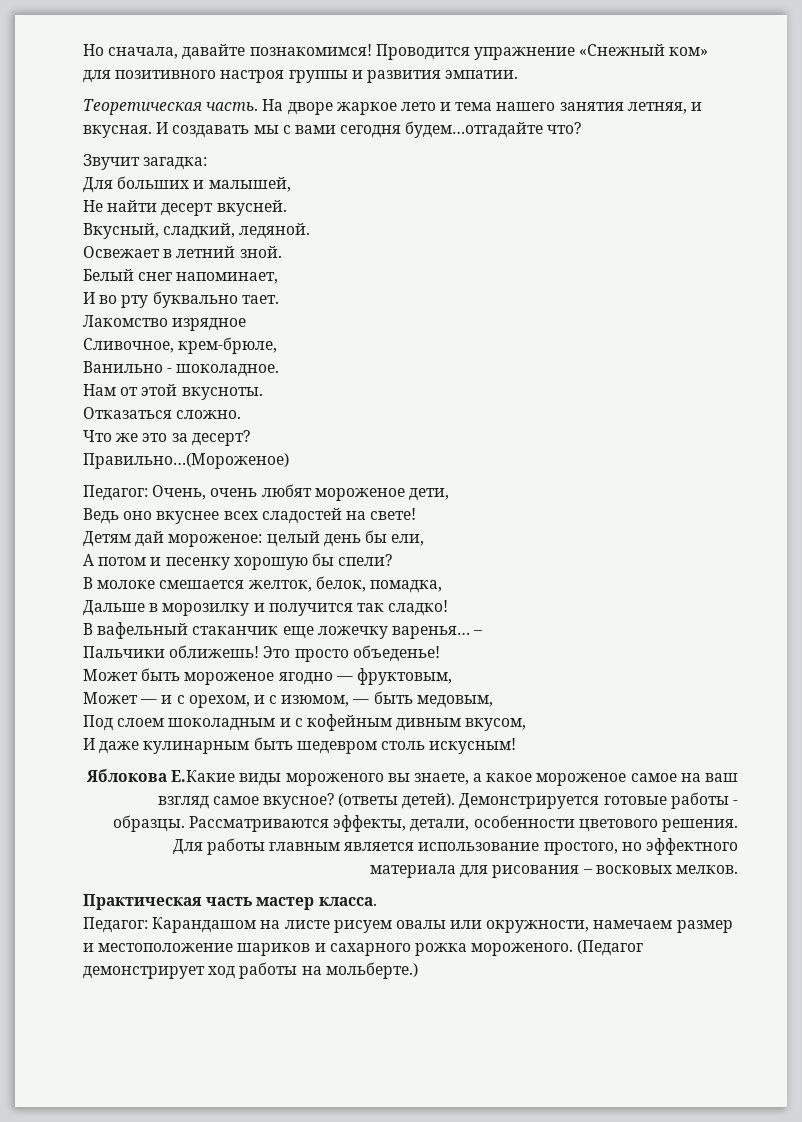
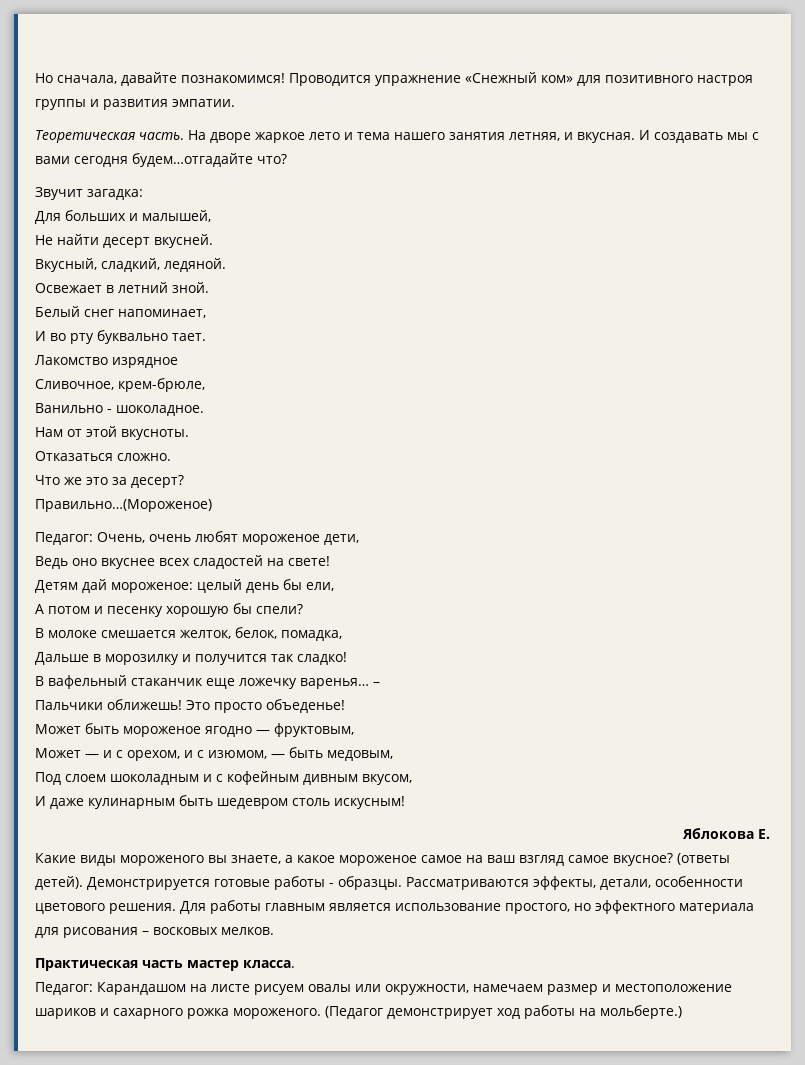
[171,770,236,782] Е.Какие -> [758,829,770,839] [35,853,76,863] Е. // Какие

